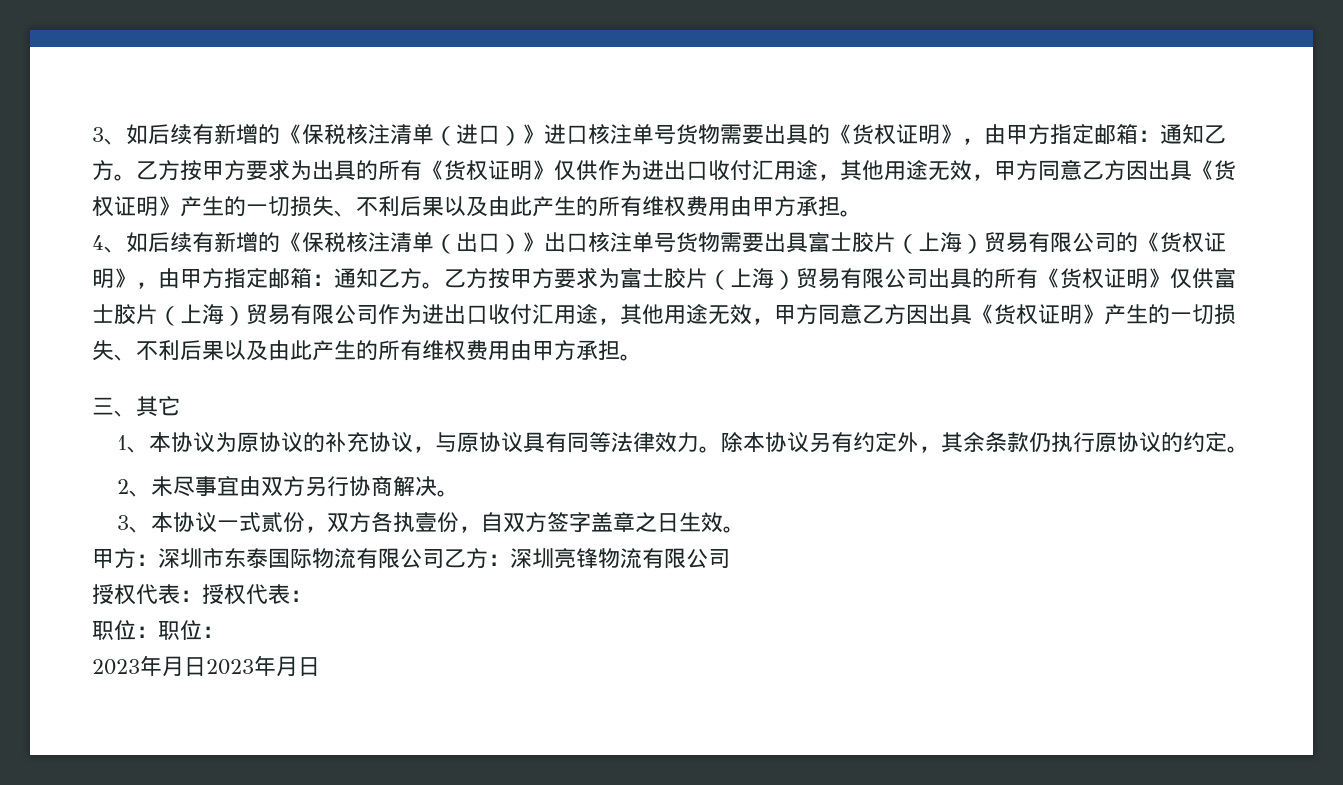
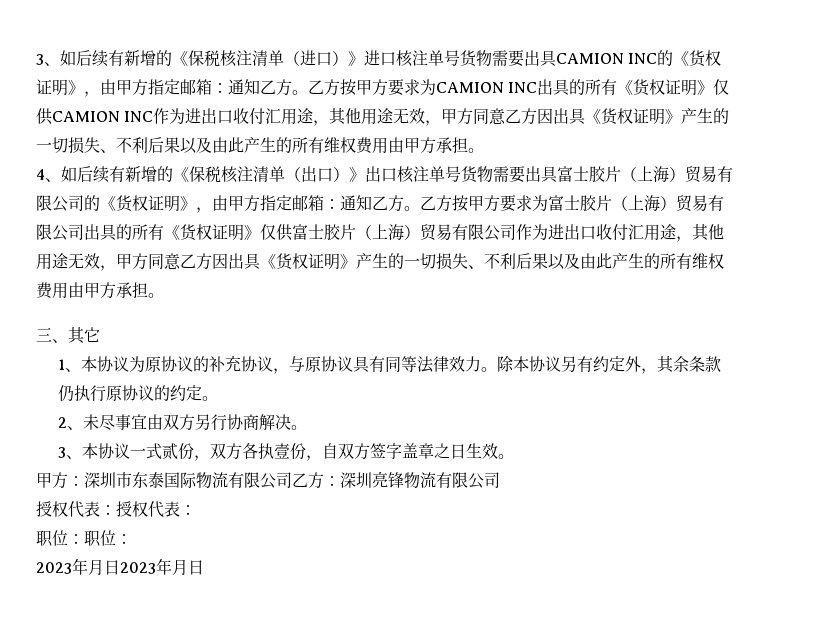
(808, 134) none -> [556,53,658,64] CAMION INC
[312,160,598,181] 出具的所有《货权证明》仅供 -> [436,79,730,96] [36,108,154,125] CAMION INC出具的所有《货权证明》仅供CAMION INC

